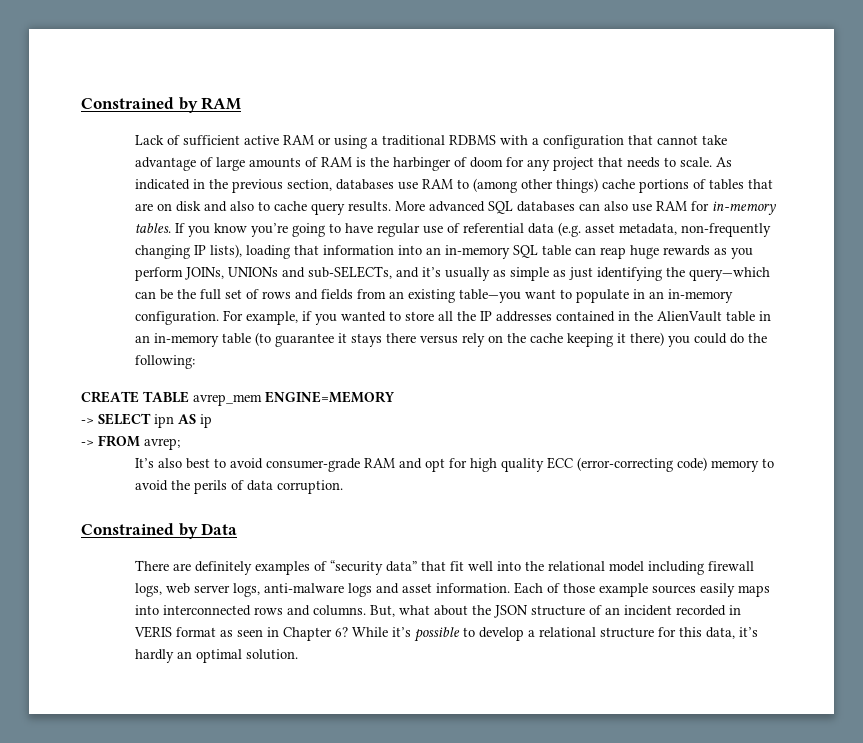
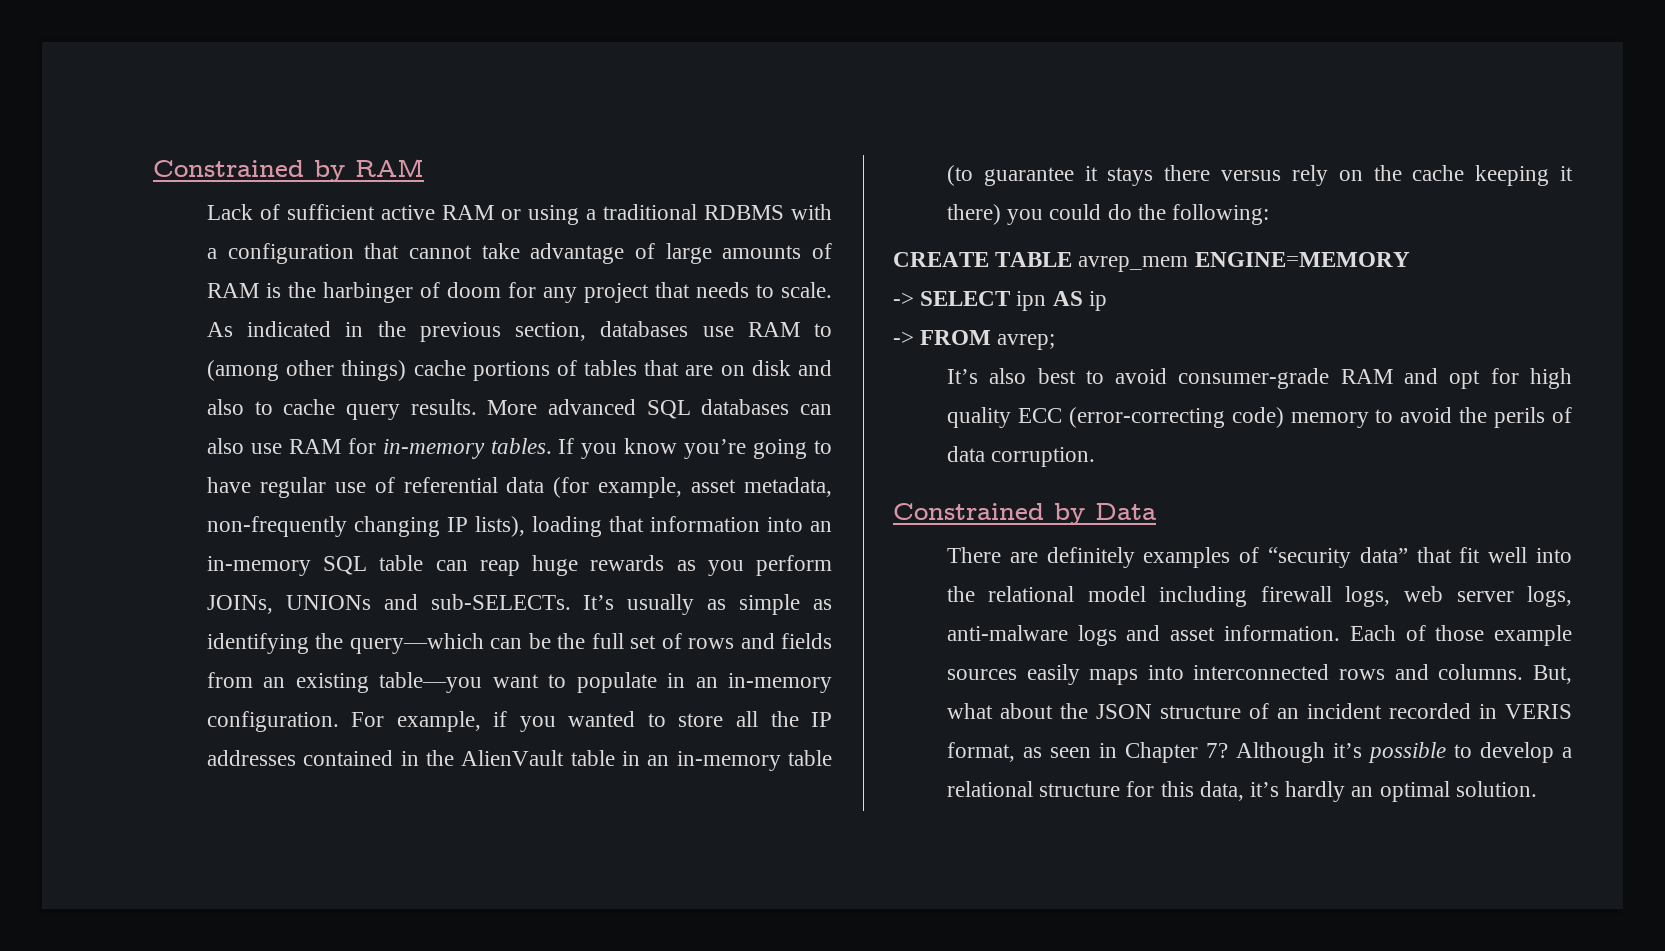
[558,222,582,237] (e.g. -> [553,477,683,498] (for example,
[308,266,442,279] sub-SELECTs, and it’s -> [430,594,615,610] sub-SELECTs. It’s
[569,267,594,280] just -> (832, 604) none
[176,627,217,637] format -> [946,742,1015,762] format,
[335,627,389,637] 6? While -> [1205,742,1325,763] 7? Although

